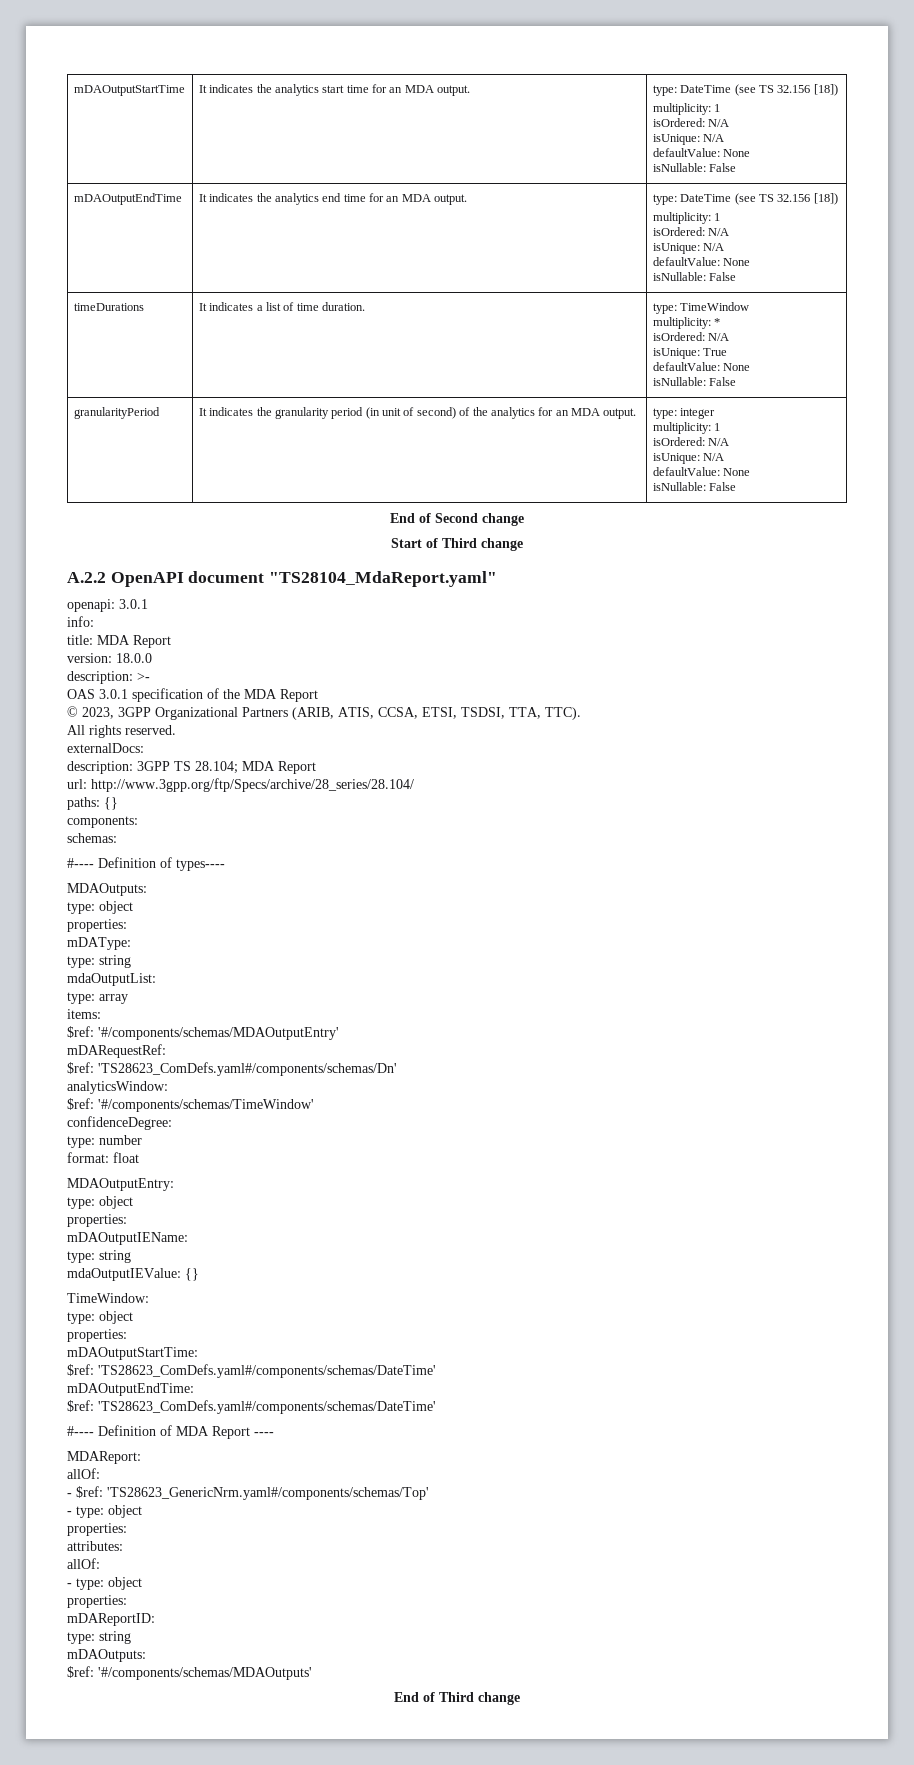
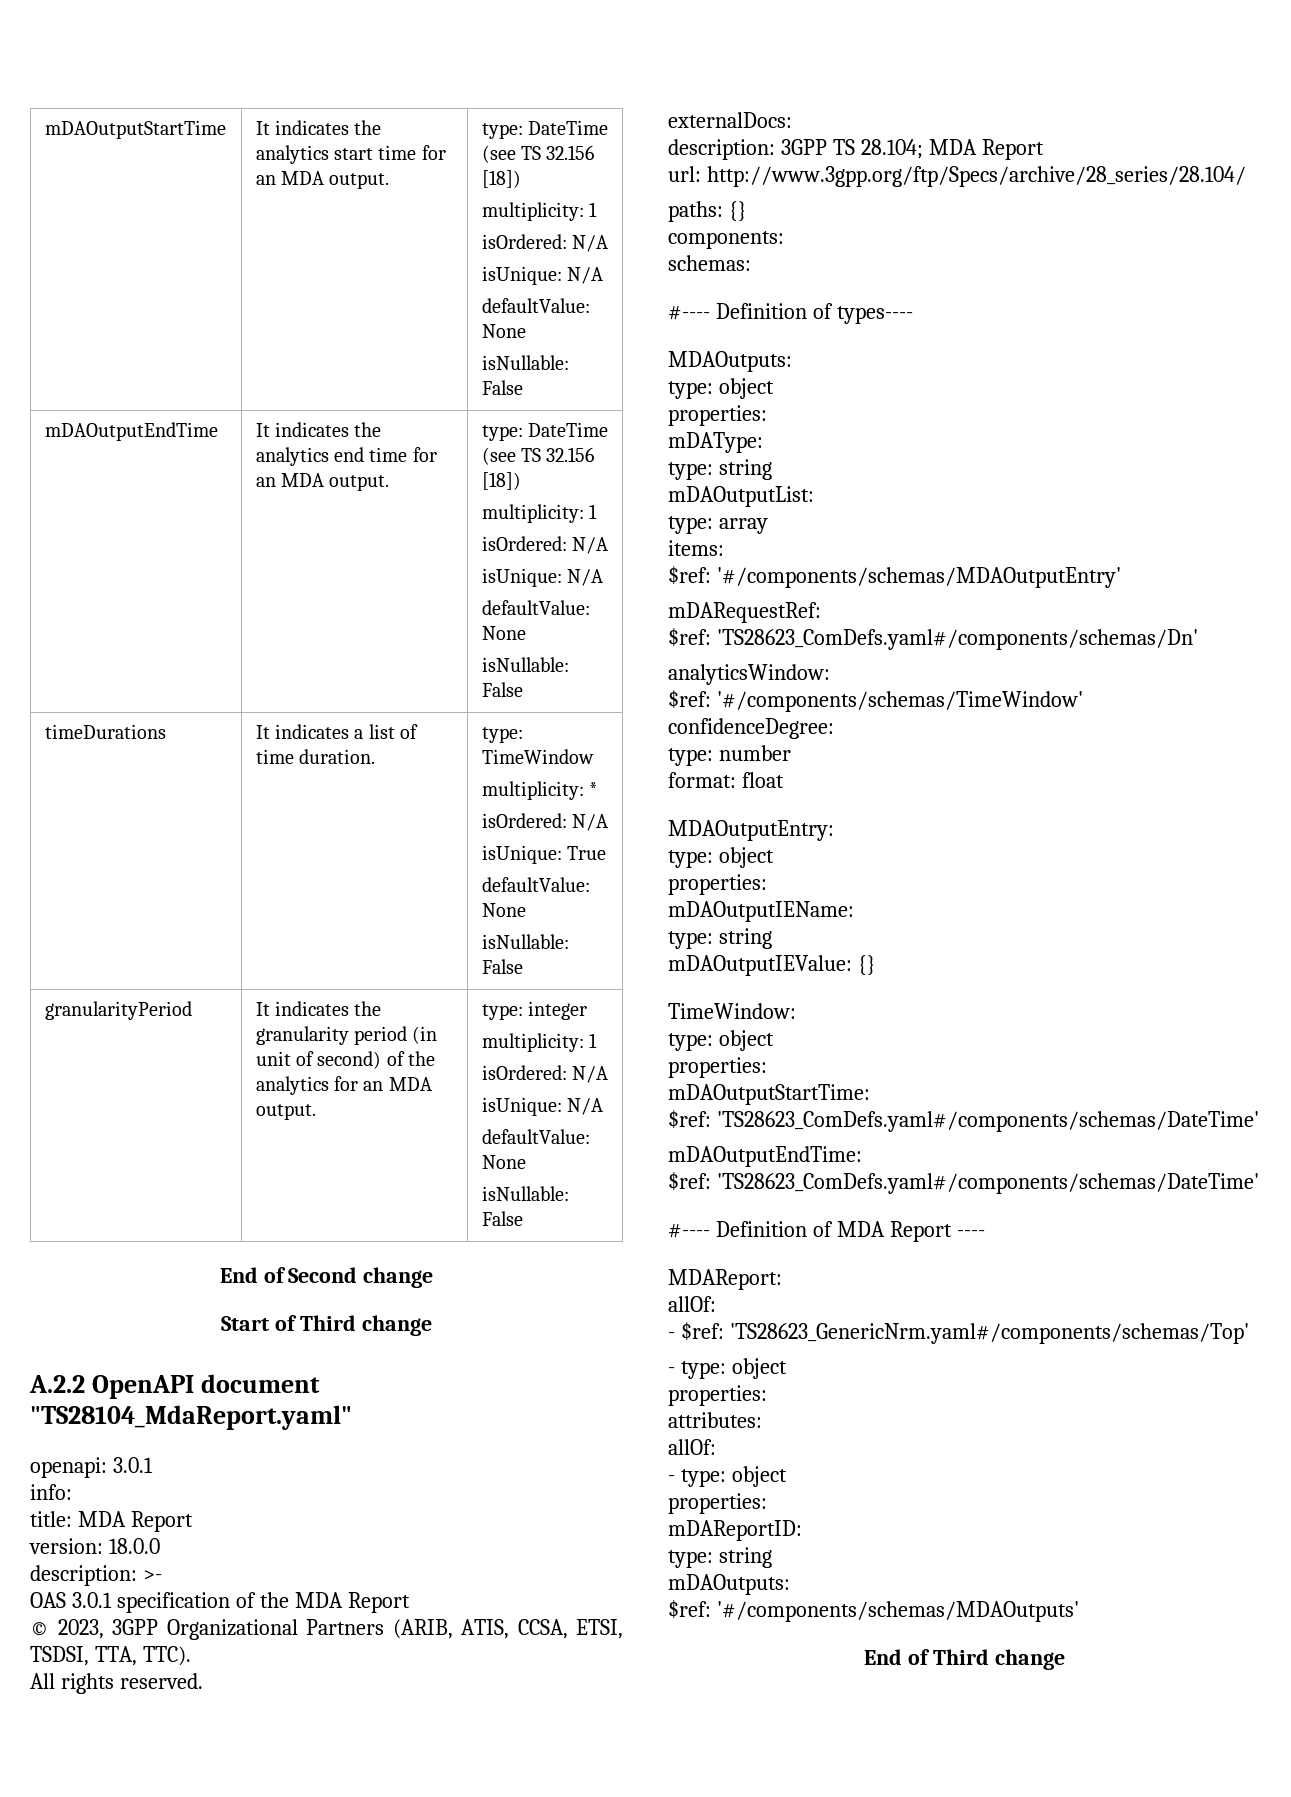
[67,973,156,986] mdaOutputList: -> [668,486,814,507] mDAOutputList:
[67,1268,181,1281] mdaOutputIEValue: -> [668,955,852,976] mDAOutputIEValue:

